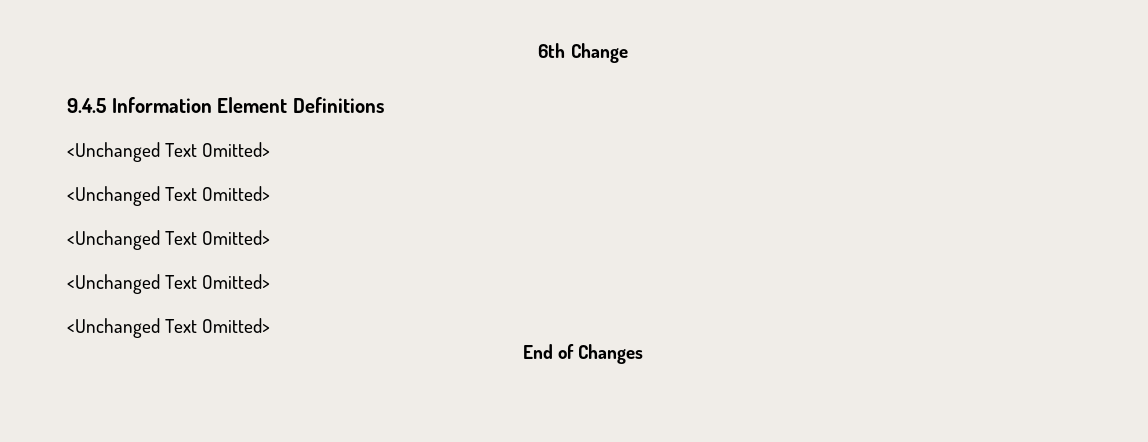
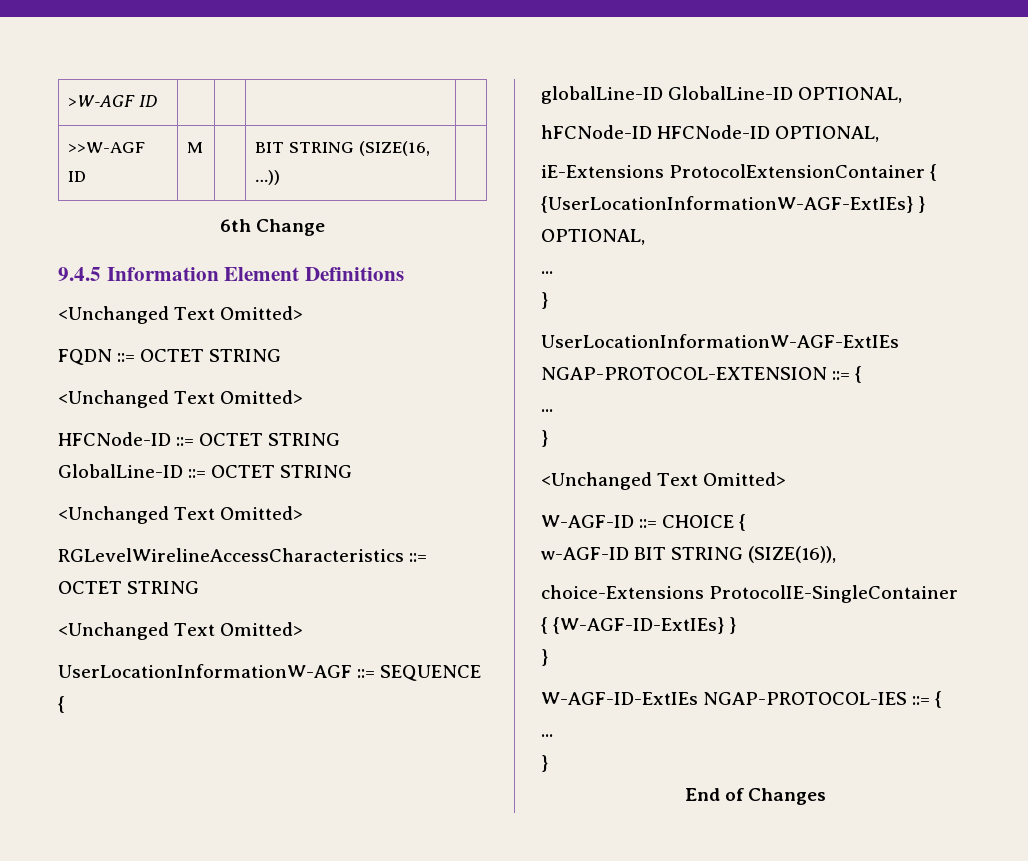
(538, 50) none -> [68,95,157,107] [68,142,146,153] [68,171,87,182] [187,142,204,153] [255,141,430,156] [255,170,281,185] >W-AGF ID | | | | // >>W-AGF ID | M | | BIT STRING (SIZE(16, …)) | //
[67,186,271,206] [67,230,271,250] [67,274,271,294] [67,318,271,338] <Unchanged Text Omitted> // <Unchanged Text Omitted> // <Unchanged Text Omitted> // <Unchanged Text Omitted> -> [58,349,282,365] [58,390,304,408] [58,432,341,446] [58,464,353,478] [58,506,304,524] [58,548,428,562] [58,581,200,594] [58,622,304,640] [58,664,482,681] [58,696,65,713] [541,86,903,104] [541,125,880,142] [541,164,938,181] [541,196,926,213] [541,229,645,245] [541,271,553,274] [541,292,548,309] [541,334,899,348] [541,366,863,383] [541,409,553,412] [541,430,548,447] [541,472,787,490] [541,514,747,531] [541,546,837,563] [541,585,959,603] [541,617,737,634] [541,649,548,666] [541,691,943,708] [541,734,553,737] [541,755,548,772] FQDN ::= OCTET STRING // <Unchanged Text Omitted> // HFCNode-ID ::= OCTET STRING // GlobalLine-ID ::= OCTET STRING // <Unchanged Text Omitted> // RGLevelWirelineAccessCharacteristics ::= OCTET STRING // <Unchanged Text Omitted> // UserLocationInformationW-AGF ::= SEQUENCE { // globalLine-ID GlobalLine-ID OPTIONAL, // hFCNode-ID HFCNode-ID OPTIONAL, // iE-Extensions ProtocolExtensionContainer { {UserLocationInformationW-AGF-ExtIEs} } OPTIONAL, // ... // } // UserLocationInformationW-AGF-ExtIEs NGAP-PROTOCOL-EXTENSION ::= { // ... // } // <Unchanged Text Omitted> // W-AGF-ID ::= CHOICE { // w-AGF-ID BIT STRING (SIZE(16)), // choice-Extensions ProtocolIE-SingleContainer { {W-AGF-ID-ExtIEs} } // } // W-AGF-ID-ExtIEs NGAP-PROTOCOL-IES ::= { // ... // }

